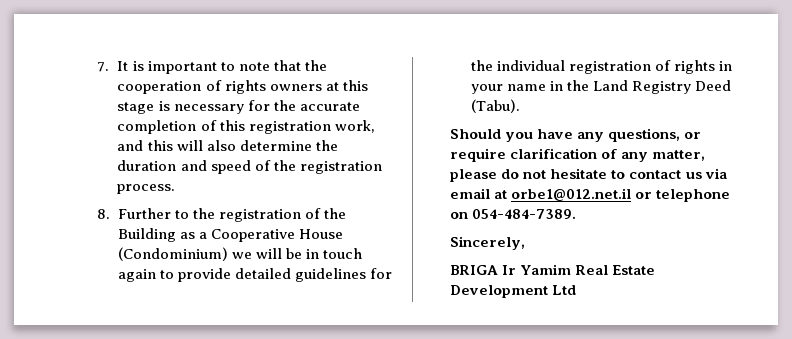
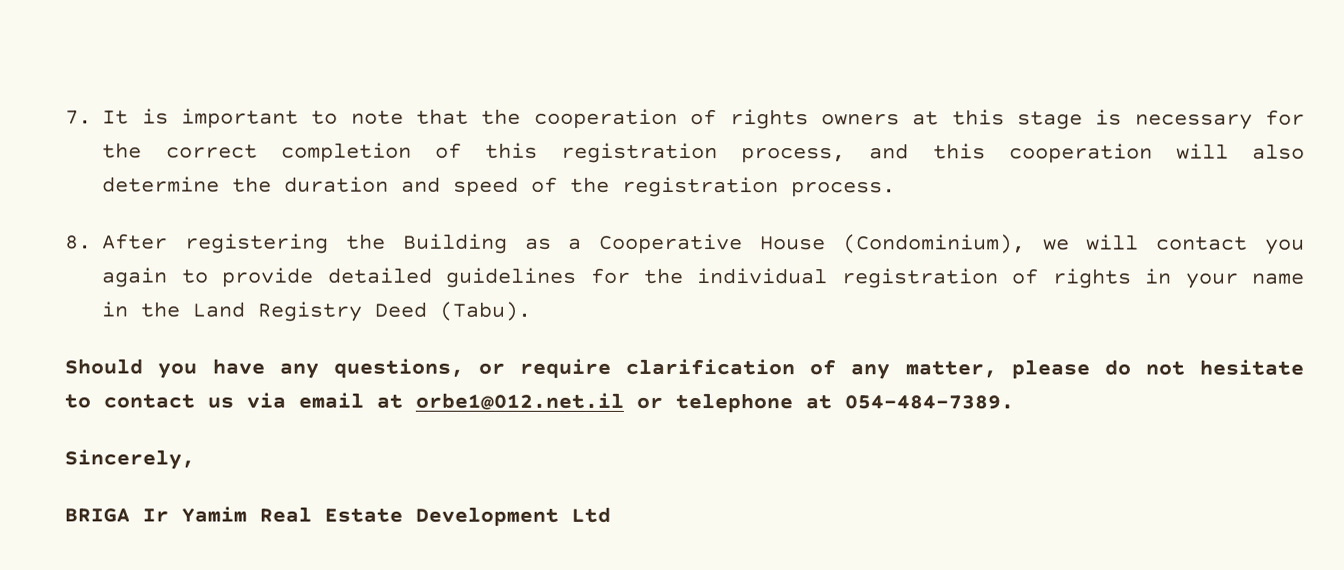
[299,102,360,111] accurate -> [165,144,258,159] correct
[334,120,375,133] work, -> [741,147,847,164] process,
(173, 145) none -> [1008,143,1153,164] cooperation
[117,208,321,222] Further to the registration of -> [102,233,330,254] After registering
[117,247,228,261] (Condominium) -> [842,234,1026,254] (Condominium),
[285,248,362,259] be in touch -> [1156,236,1306,255] contact you
[450,212,469,219] on -> [805,395,833,410] at

